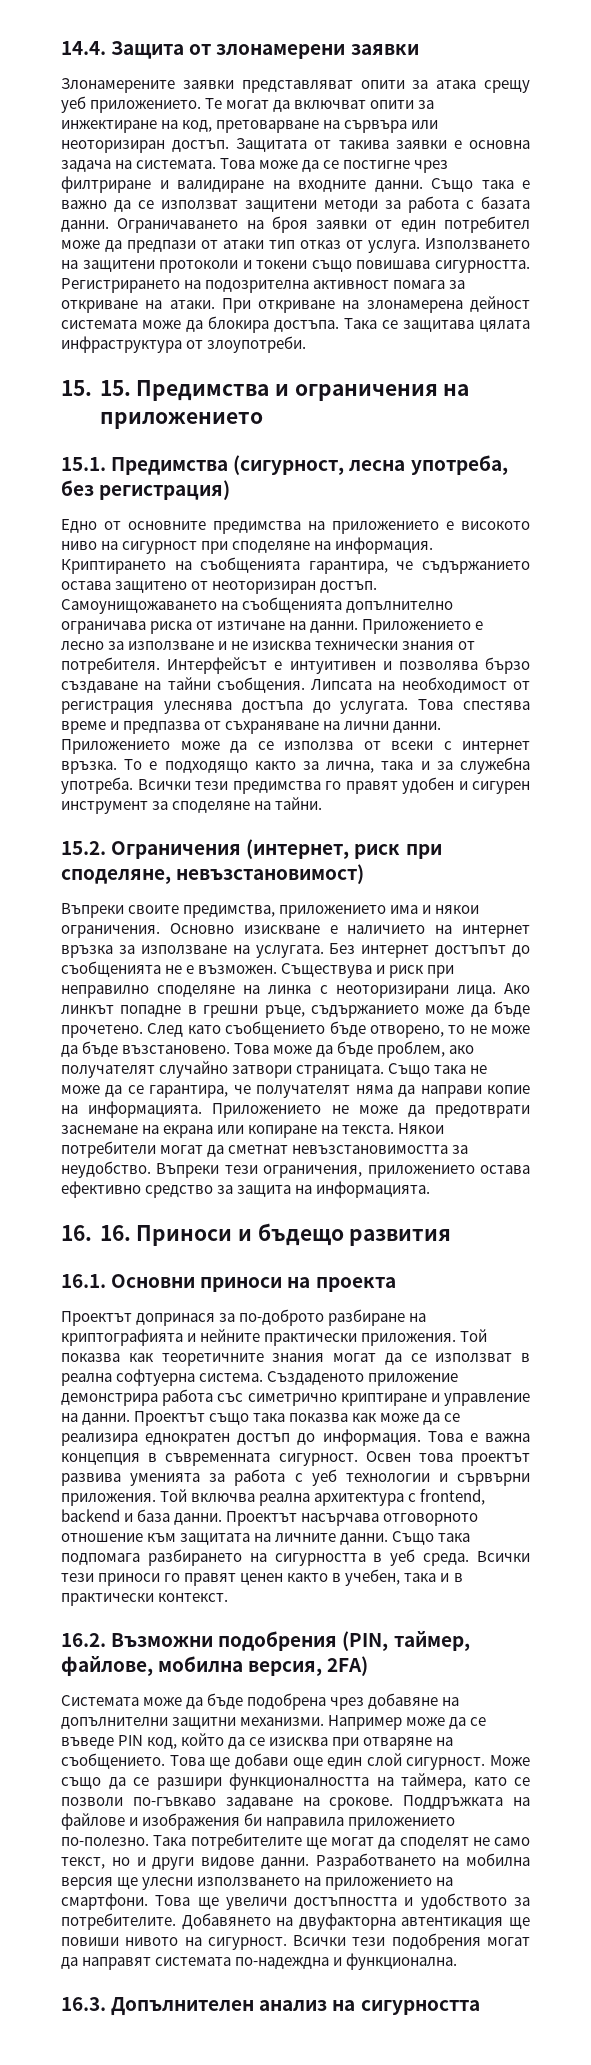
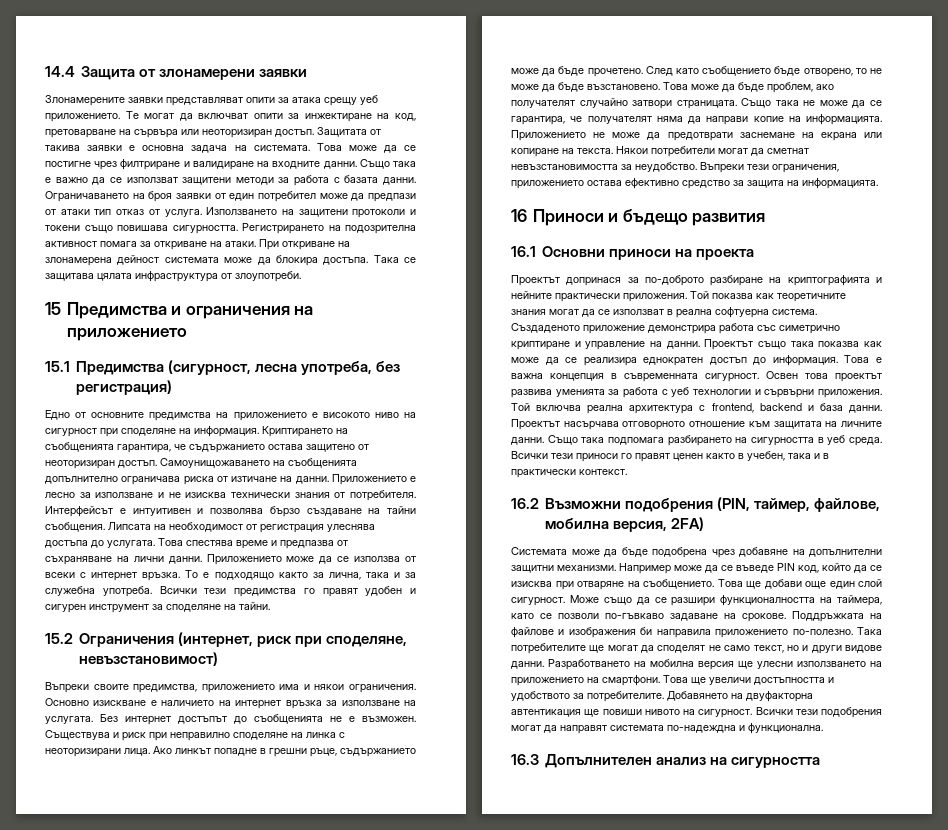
[61,41,106,55] 14.4. -> [45,66,75,77] 14.4
[61,380,131,396] 15. 15. -> [45,302,61,315] 15
[61,457,106,471] 15.1. -> [45,361,70,372] 15.1
[61,841,106,855] 15.2. -> [45,633,73,644] 15.2
[61,1225,131,1241] 16. 16. -> [511,209,527,222] 16
[61,1274,106,1288] 16.1. -> [511,246,536,257] 16.1
[61,1633,106,1647] 16.2. -> [511,498,539,509] 16.2
[61,1997,106,2011] 16.3. -> [511,754,539,765] 16.3

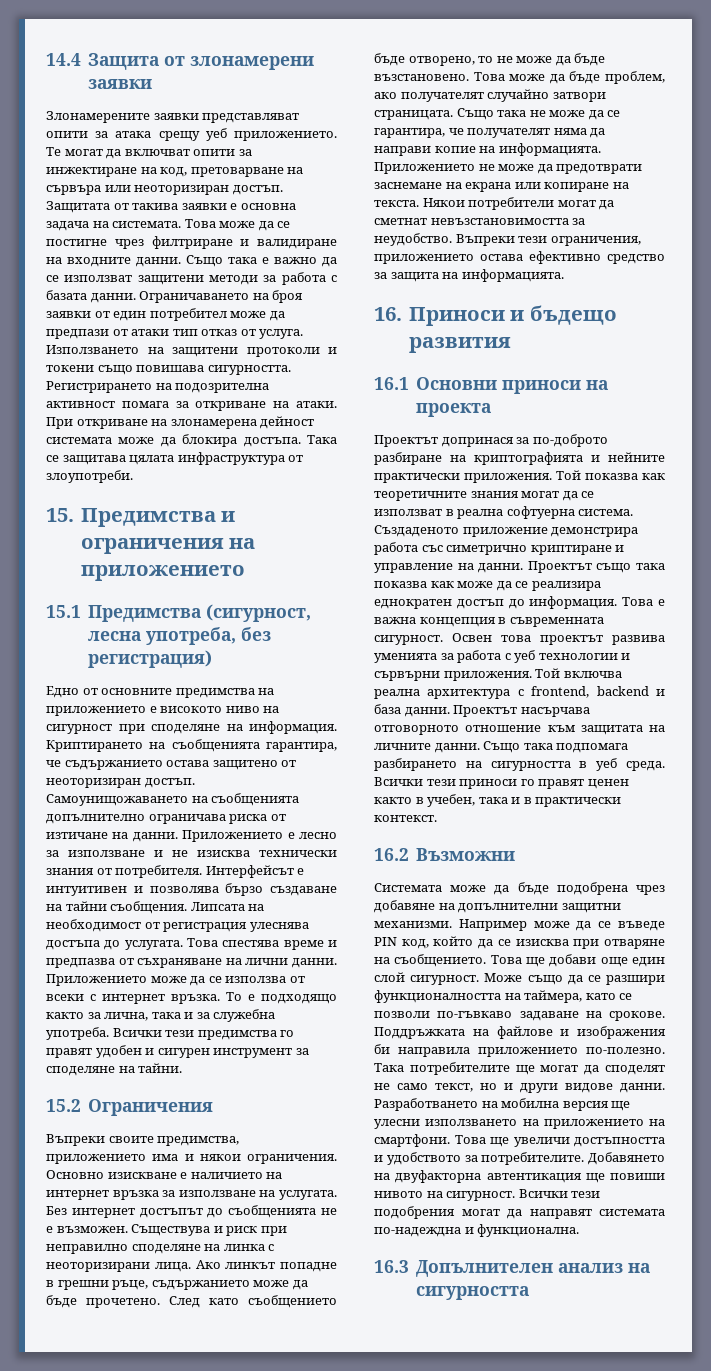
[45,302,61,315] 15 -> [46,508,74,522] 15.
[177,632,407,647] [78,652,218,666] (интернет, риск при споделяне, невъзстановимост) -> (213, 1107) none
[511,209,527,222] 16 -> [374,307,402,321] 16.
[624,497,880,512] [544,517,704,532] подобрения (PIN, таймер, файлове, мобилна версия, 2FA) -> (515, 854) none

